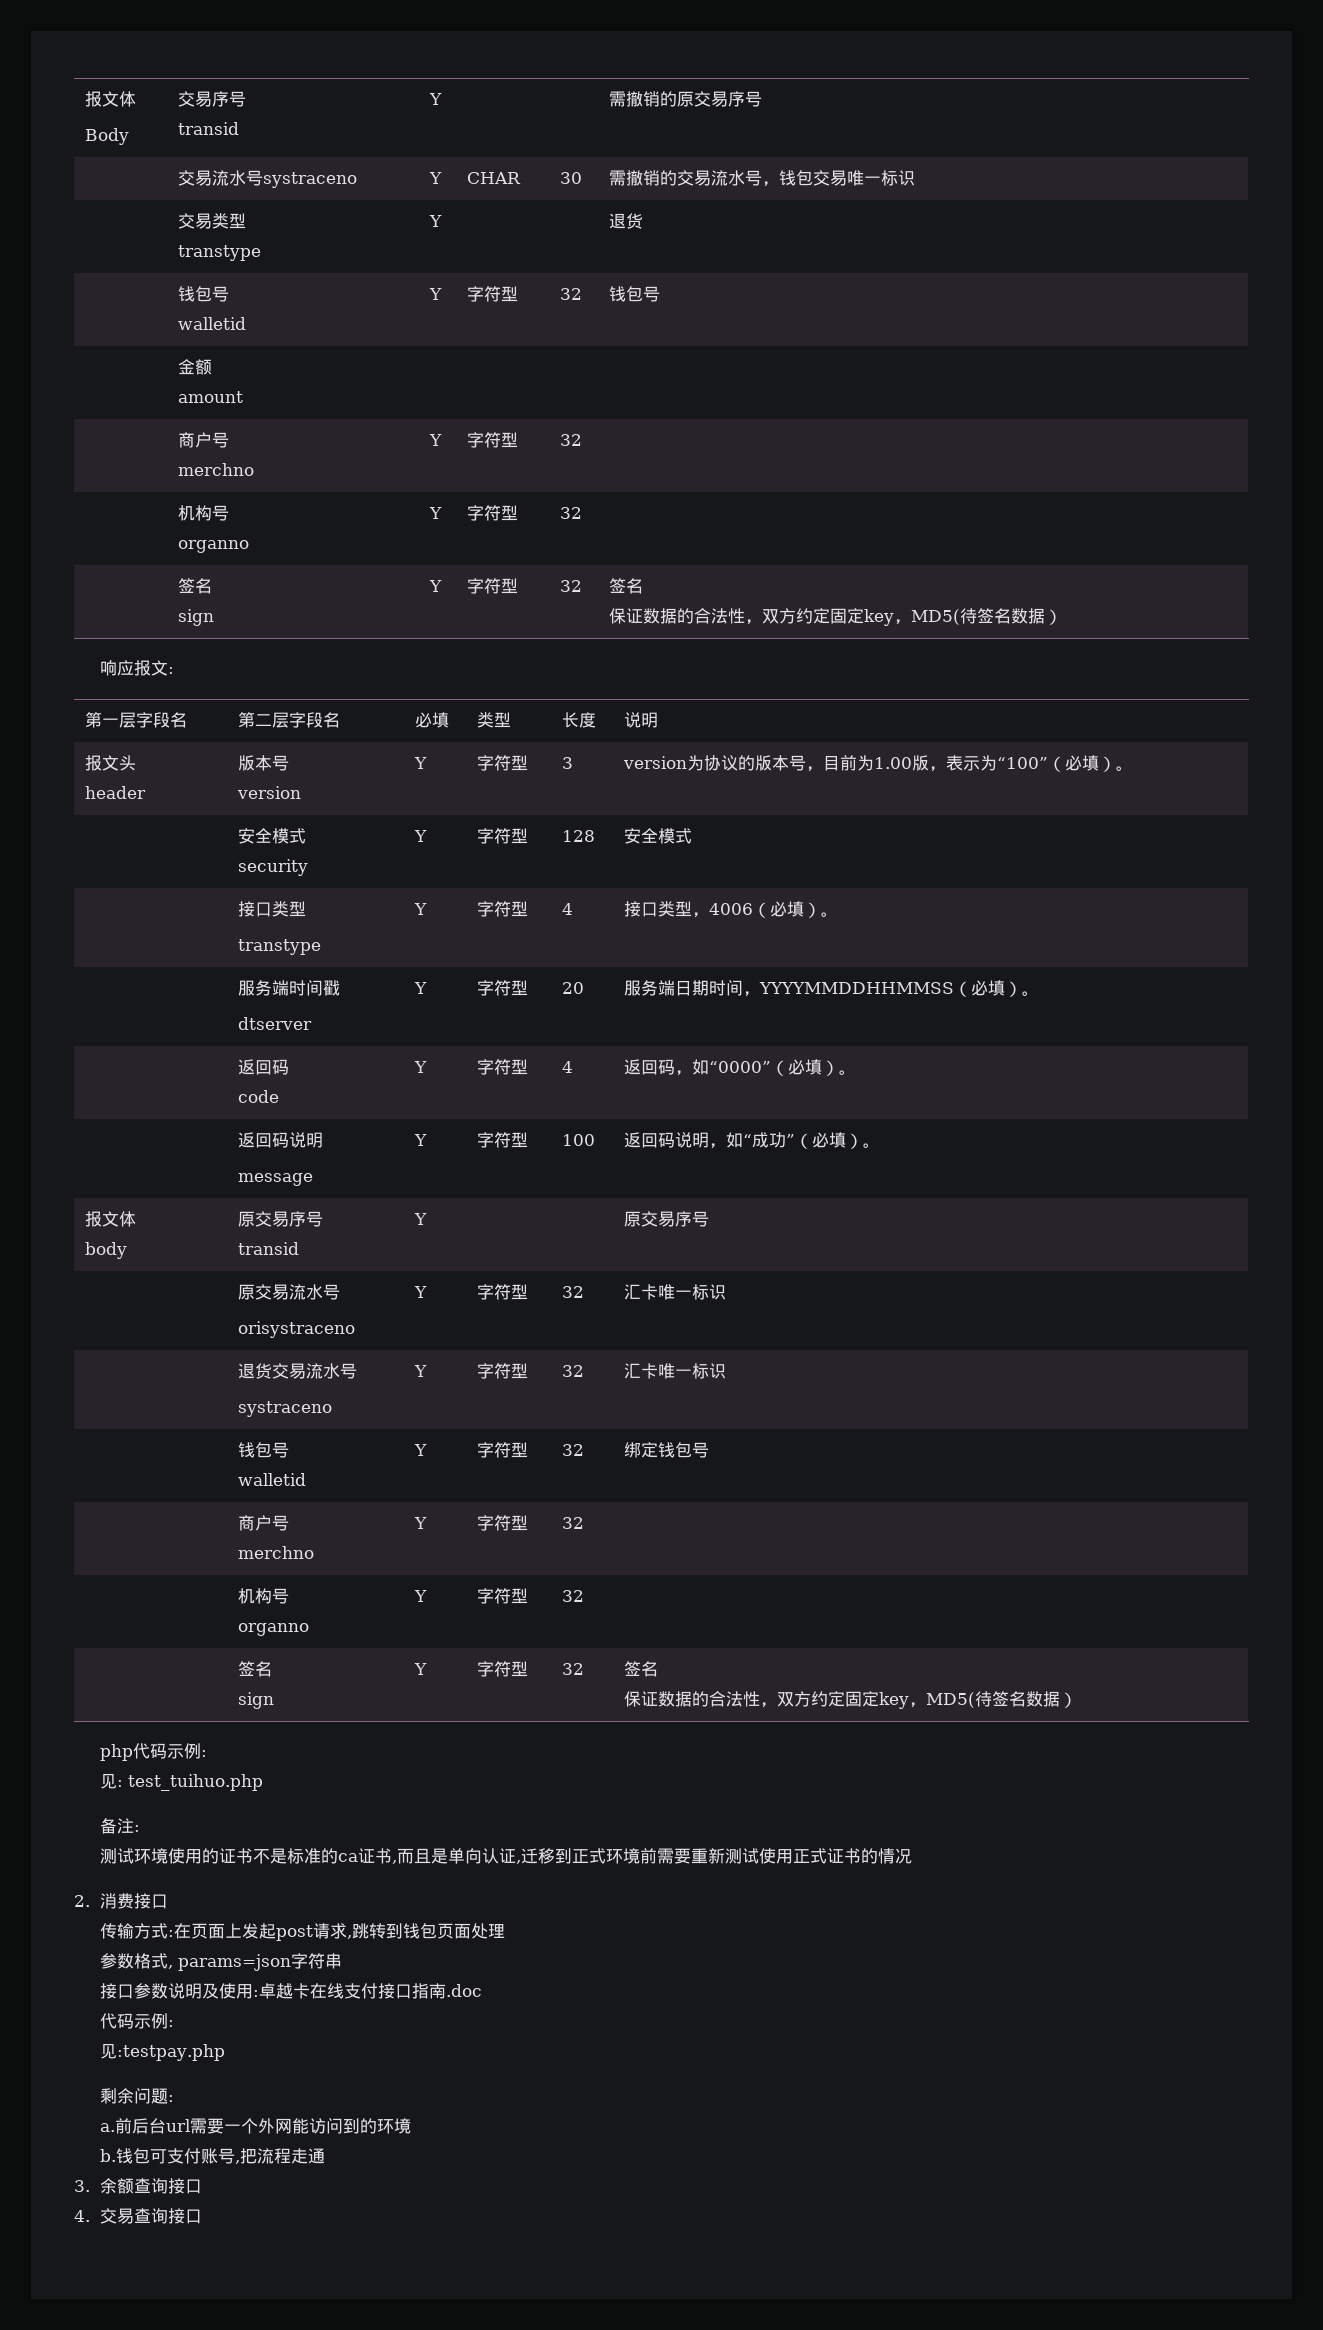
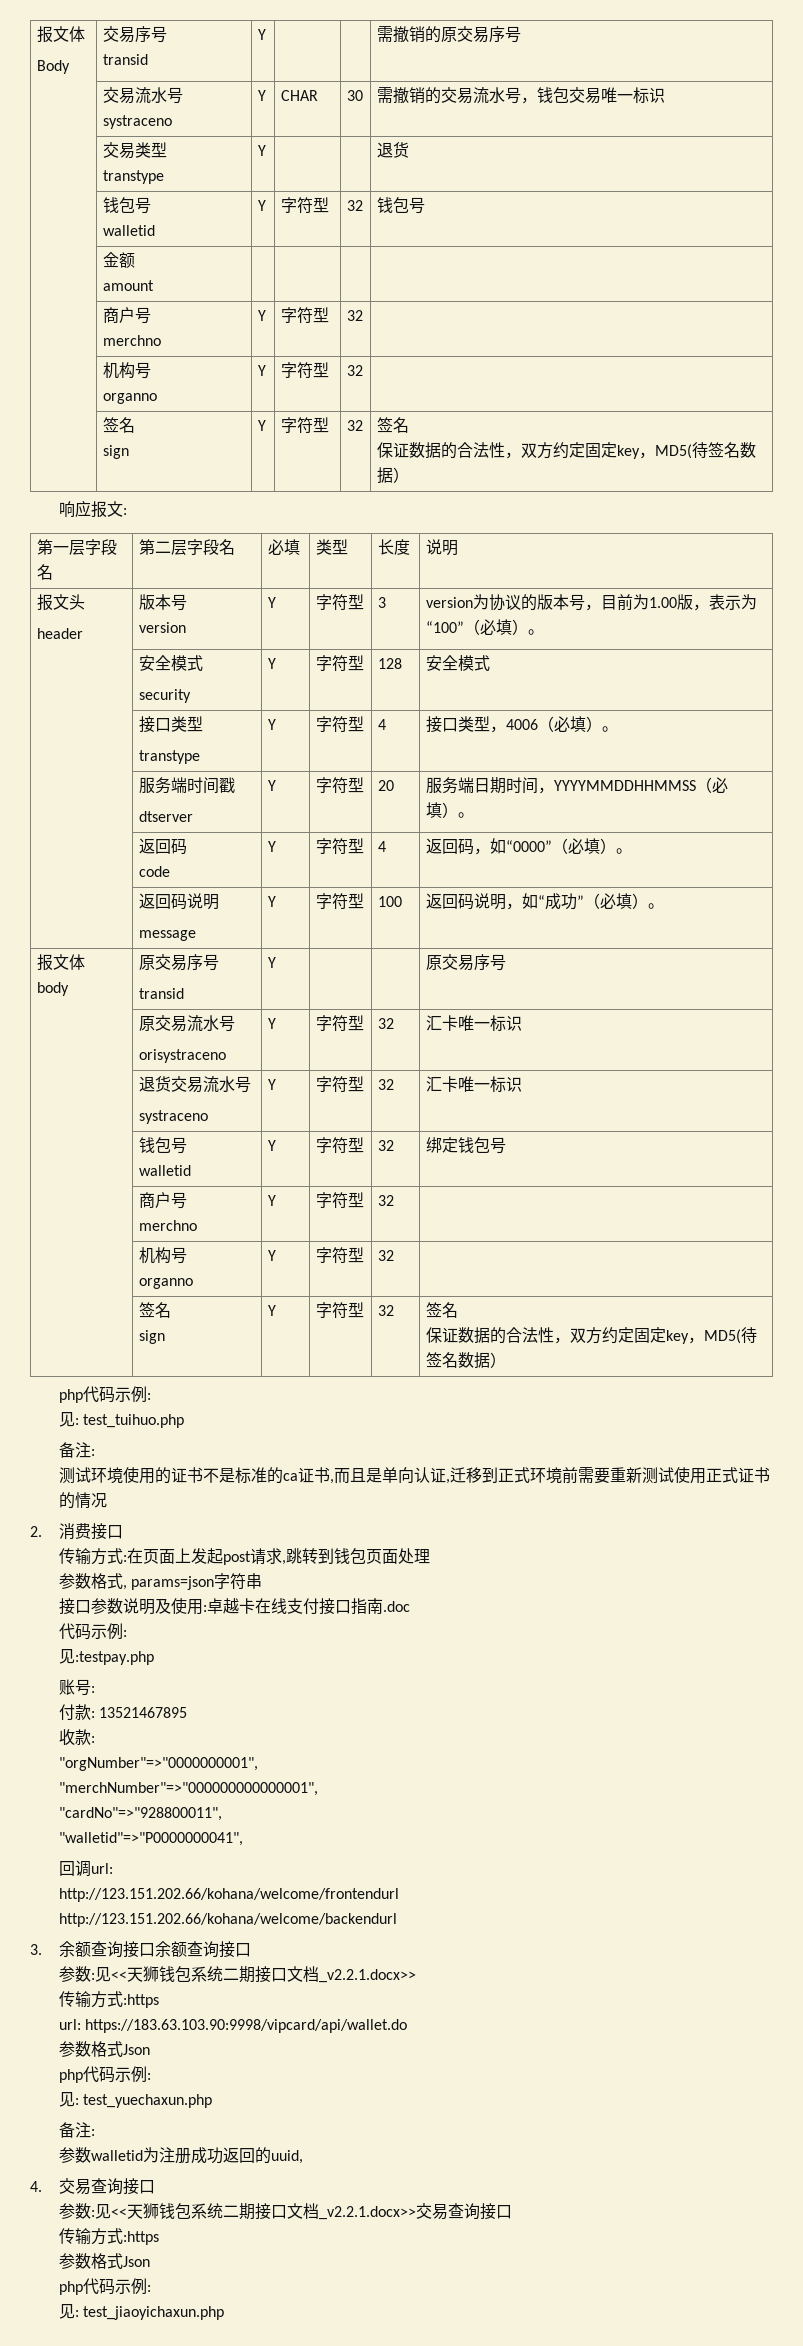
[100,2088,175,2104] [100,2118,412,2134] [100,2148,326,2164] [74,2178,203,2194] [74,2208,203,2224] 剩余问题: // a.前后台url需要一个外网能访问到的环境 // b.钱包可支付账号,把流程走通 // 3.余额查询接口 // 4.交易查询接口 -> [58,1679,95,1696] [58,1704,188,1721] [58,1729,95,1746] [58,1757,258,1771] [58,1782,318,1796] [58,1807,222,1821] [58,1832,243,1846] [58,1860,113,1877] [58,1888,399,1902] [58,1913,397,1927] [30,1941,251,1958] [58,1966,416,1983] [58,1991,159,2008] [58,2019,408,2033] [58,2041,150,2057] [58,2066,151,2083] [58,2092,213,2108] [58,2122,95,2138] [58,2147,303,2164] [30,2178,155,2195] [58,2203,512,2220] [58,2228,159,2245] [58,2253,150,2269] [58,2278,151,2295] [58,2304,225,2320] 账号: // 付款: 13521467895 // 收款: // "orgNumber"=>"0000000001", // "merchNumber"=>"000000000000001", // "cardNo"=>"928800011", // "walletid"=>"P0000000041", // 回调url: // http://123.151.202.66/kohana/welcome/frontendurl // http://123.151.202.66/kohana/welcome/backendurl // 3.余额查询接口余额查询接口 // 参数:见<<天狮钱包系统二期接口文档_v2.2.1.docx>> // 传输方式:https // url: https://183.63.103.90:9998/vipcard/api/wallet.do // 参数格式Json // php代码示例: // 见: test_yuechaxun.php // 备注: // 参数walletid为注册成功返回的uuid, // 4.交易查询接口 // 参数:见<<天狮钱包系统二期接口文档_v2.2.1.docx>>交易查询接口 // 传输方式:https // 参数格式Json // php代码示例: // 见: test_jiaoyichaxun.php

